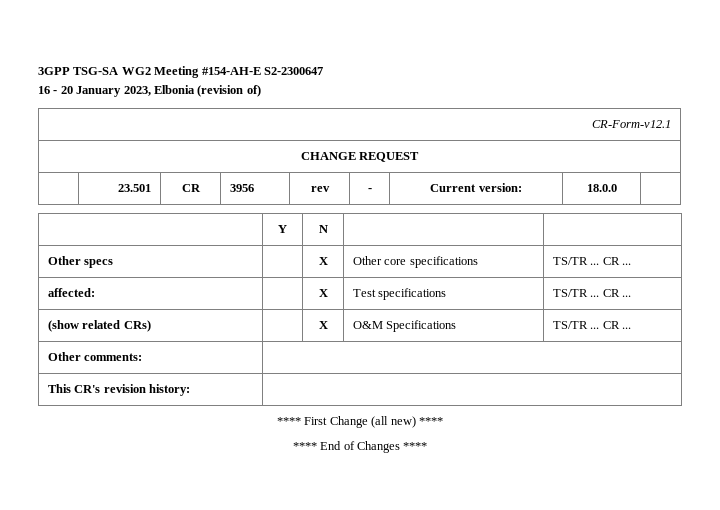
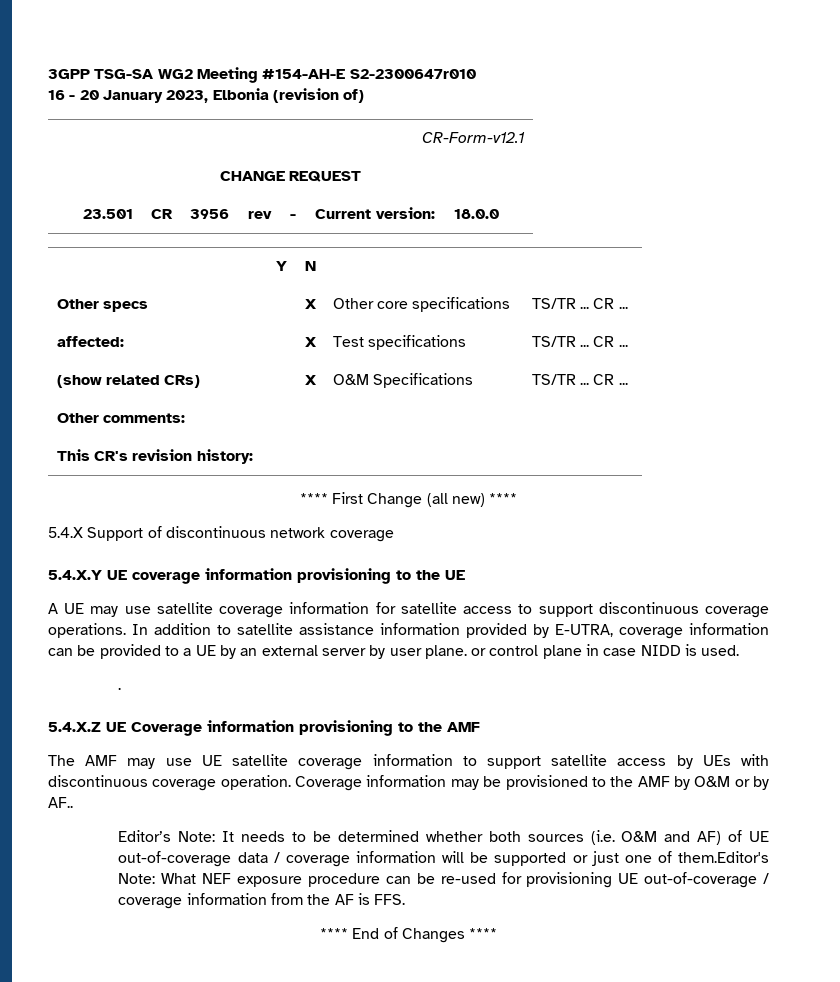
[263,67,323,75] S2-2300647 -> [349,69,476,79] S2-2300647r010
(443, 421) none -> [48,526,394,542] [48,568,465,584] [48,602,769,618] [48,623,769,639] [48,644,740,659] [118,687,122,690] [48,720,480,736] [48,754,769,770] [48,775,770,791] [48,797,73,808] [118,830,770,845] [118,851,769,867] [118,872,769,888] [118,893,406,909] // 5.4.X Support of discontinuous network coverage // 5.4.X.Y UE coverage information provisioning to the UE // A UE may use satellite coverage information for satellite access to support discontinuous coverage operations. In addition to satellite assistance information provided by E-UTRA, coverage information can be provided to a UE by an external server by user plane. or control plane in case NIDD is used. // . // 5.4.X.Z UE Coverage information provisioning to the AMF // The AMF may use UE satellite coverage information to support satellite access by UEs with discontinuous coverage operation. Coverage information may be provisioned to the AMF by O&M or by AF.. // Editor’s Note: It needs to be determined whether both sources (i.e. O&M and AF) of UE out-of-coverage data / coverage information will be supported or just one of them.Editor's Note: What NEF exposure procedure can be re-used for provisioning UE out-of-coverage / coverage information from the AF is FFS.

